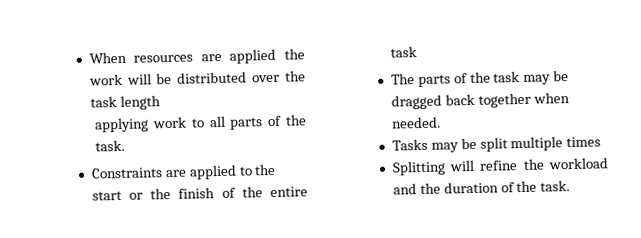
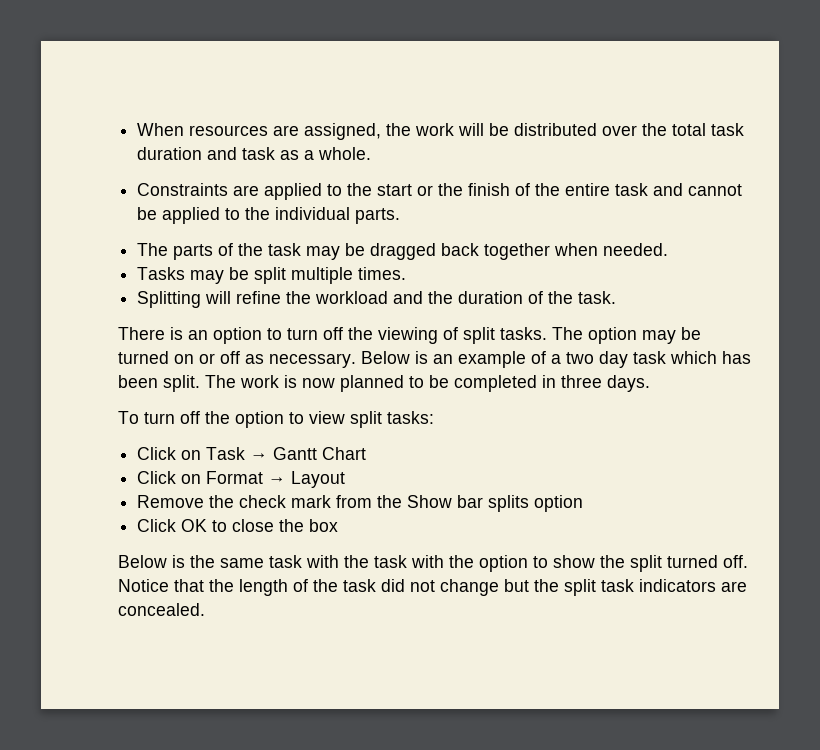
[229,48,277,64] applied -> [304,123,382,140] assigned,
[89,95,161,110] [94,114,308,133] [95,139,126,152] task length // applying work to all parts of the task. -> [672,123,745,136] [137,147,372,160] total task duration and task as a whole.
(417, 52) none -> [653,183,743,196] [137,207,401,224] and cannot be applied to the individual parts.
[566,136,602,148] times -> [358,267,407,280] times.
(571, 186) none -> [117,327,701,344] [117,351,751,368] [117,375,650,392] [117,411,434,428] [137,447,367,460] [137,471,346,488] [137,495,584,512] [137,519,339,532] [117,555,748,572] [117,579,747,596] [117,603,205,616] // There is an option to turn off the viewing of split tasks. The option may be turned on or off as necessary. Below is an example of a two day task which has been split. The work is now planned to be completed in three days. // To turn off the option to view split tasks: // Click on Task → Gantt Chart // Click on Format → Layout // Remove the check mark from the Show bar splits option // Click OK to close the box // Below is the same task with the task with the option to show the split turned off. Notice that the length of the task did not change but the split task indicators are concealed.

